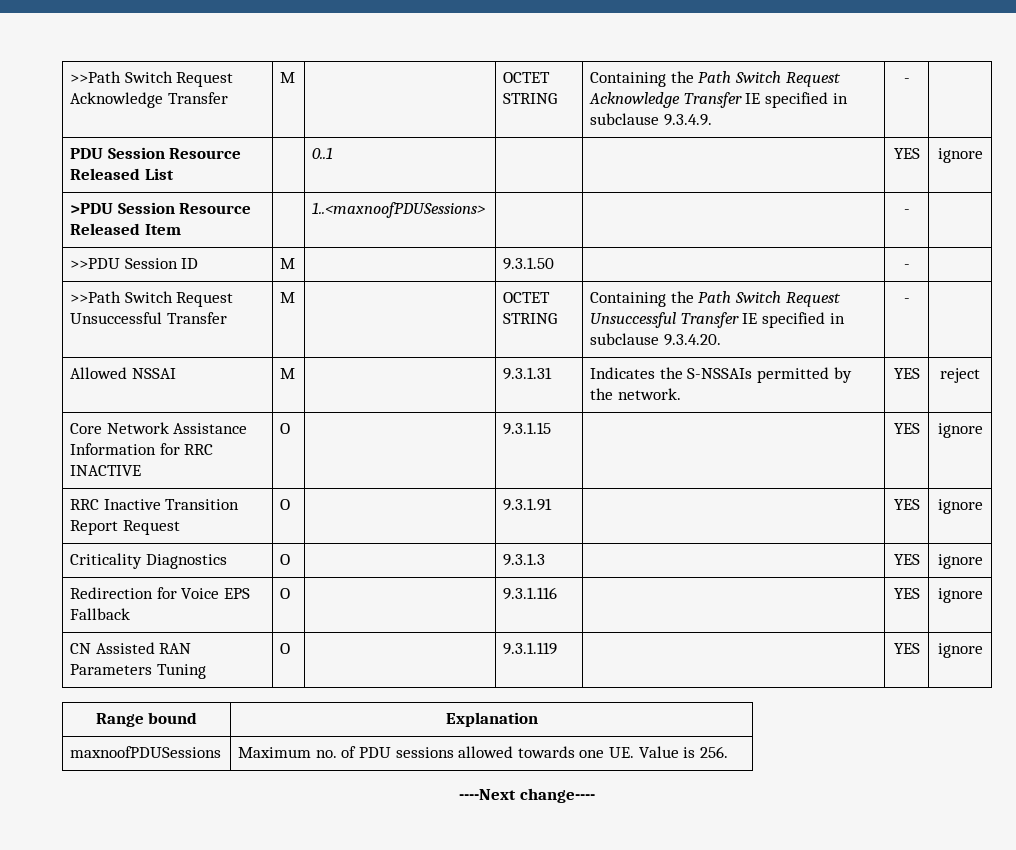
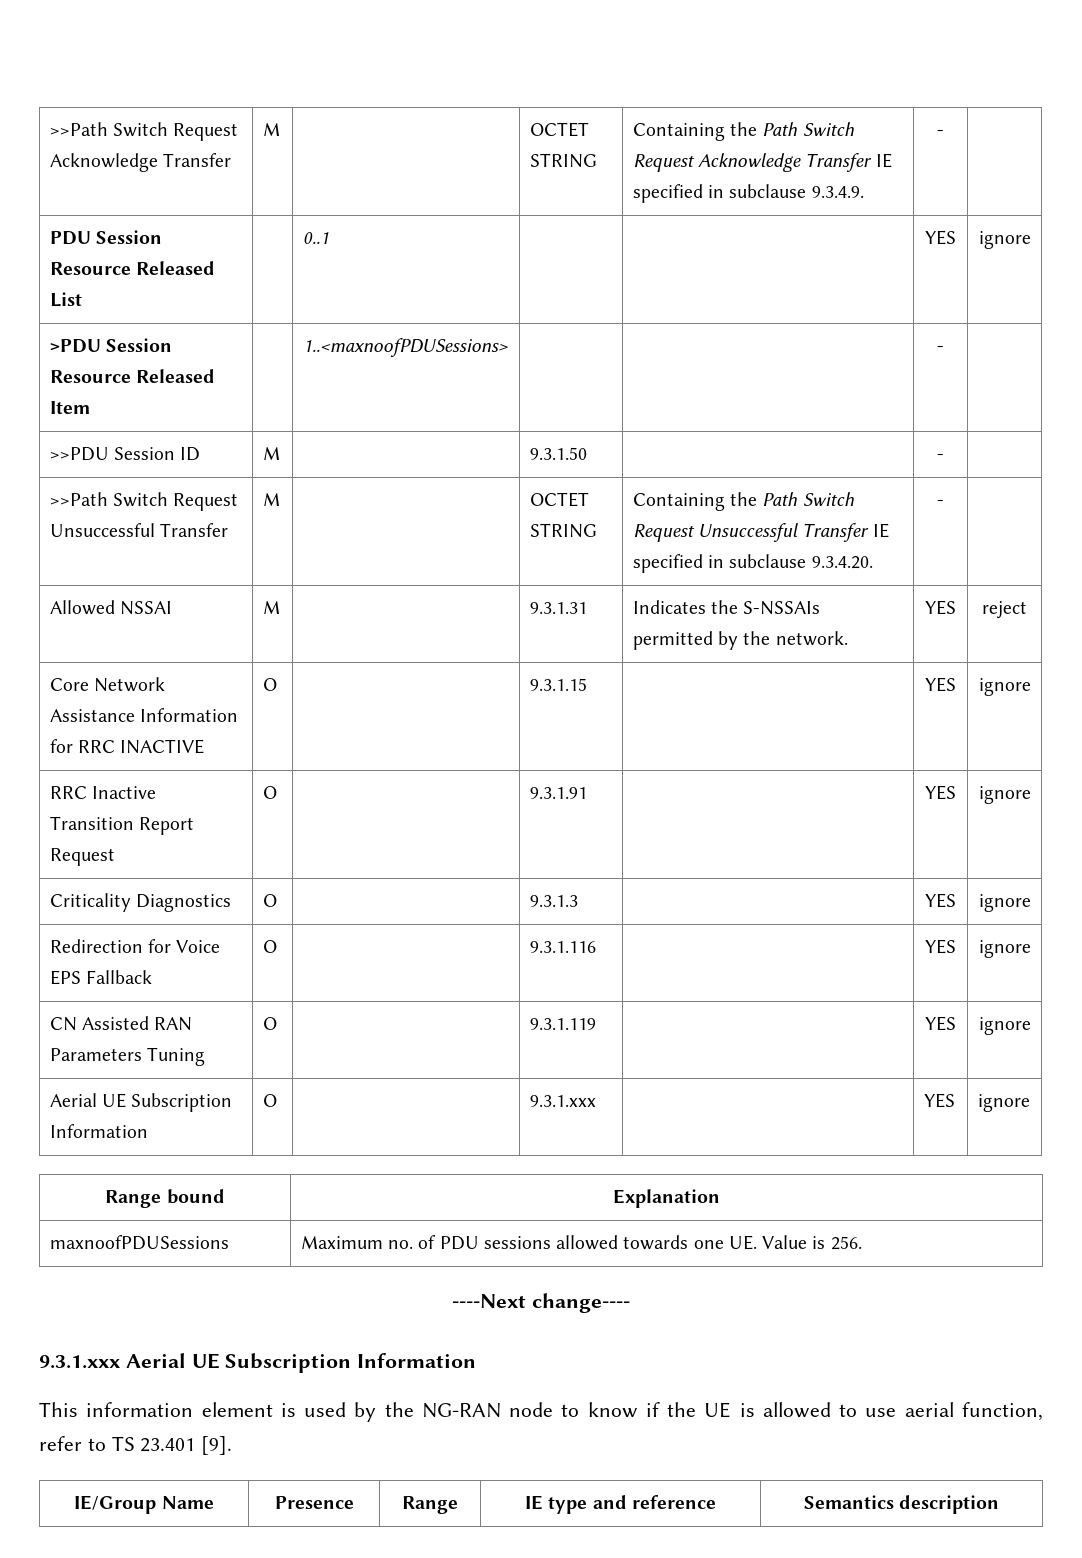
(983, 650) none -> [49,1093,233,1112] [49,1124,148,1138] [262,1094,277,1107] [529,1095,596,1107] [923,1093,955,1108] [977,1094,1030,1112] // Aerial UE Subscription Information | O | | 9.3.1.xxx | | YES | ignore
(595, 795) none -> [39,1353,477,1373] [39,1402,1044,1422] [39,1436,233,1455] [74,1495,214,1514] [274,1496,354,1509] [402,1496,458,1514] [525,1495,716,1514] [803,1495,1000,1514] // 9.3.1.xxx Aerial UE Subscription Information // This information element is used by the NG-RAN node to know if the UE is allowed to use aerial function, refer to TS 23.401 [9]. // IE/Group Name | Presence | Range | IE type and reference | Semantics description

